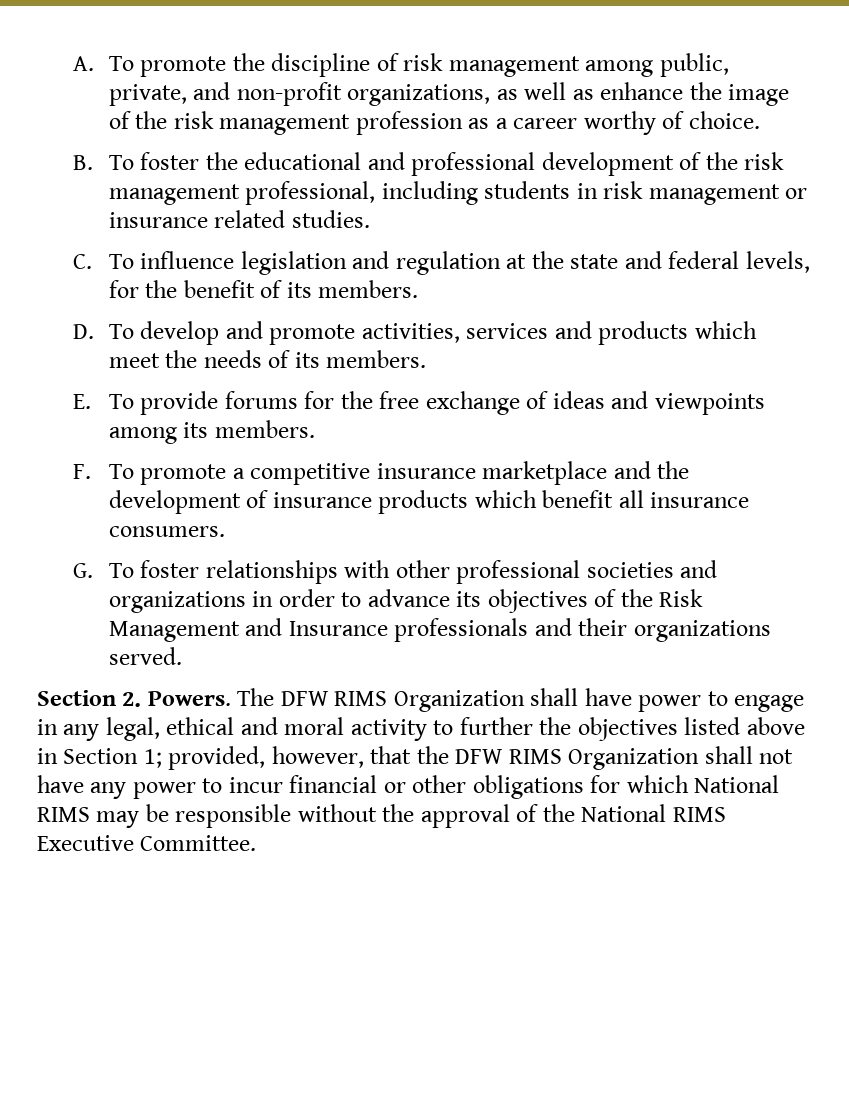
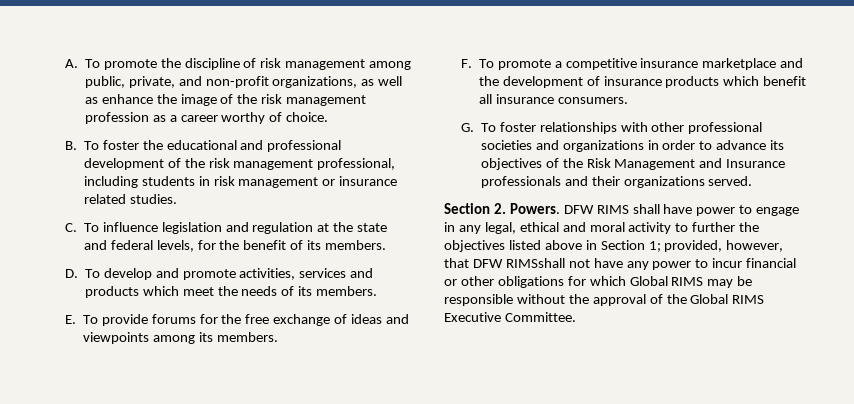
[237,688,525,712] The DFW RIMS Organization -> [563,205,629,214] DFW RIMS
[416,746,753,770] the DFW RIMS Organization shall -> [472,258,565,268] DFW RIMSshall
[694,775,780,793] National -> [629,276,668,286] Global
[581,804,667,822] National -> [690,294,729,304] Global

